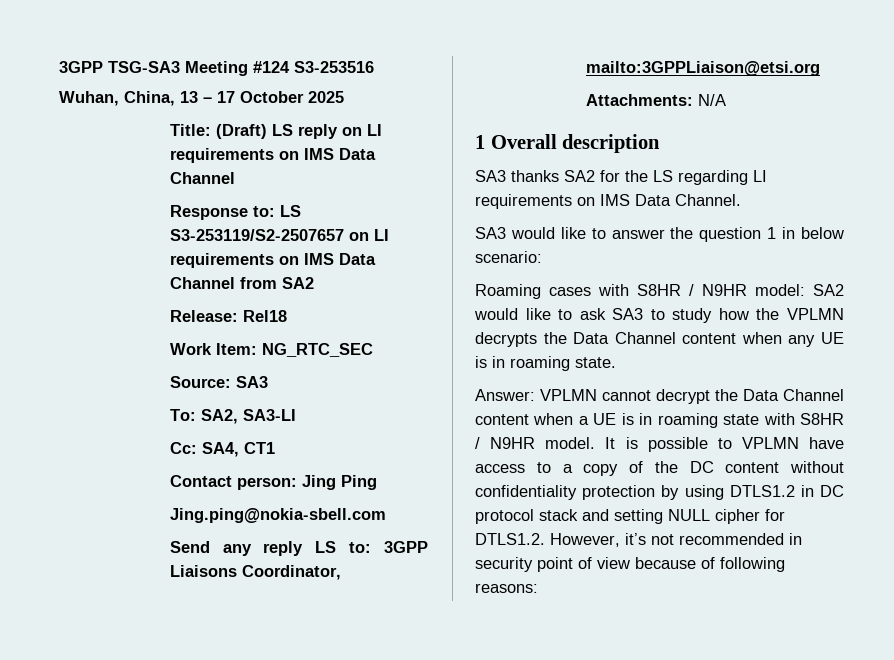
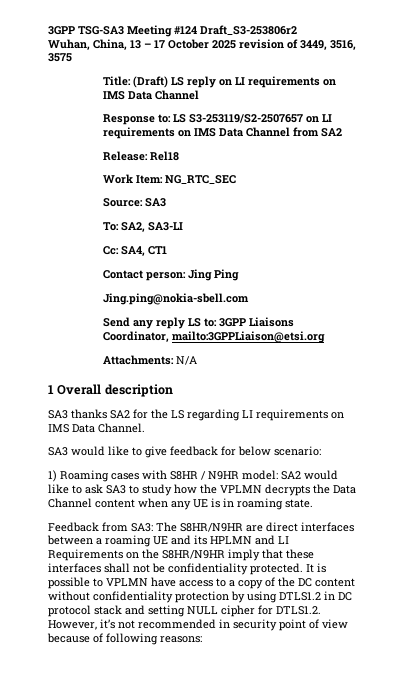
[294,61,374,73] S3-253516 -> [200,25,297,35] Draft_S3-253806r2
(344, 97) none -> [239,39,356,50] [48,53,72,62] revision of 3449, 3516, 3575
[611,227,796,242] answer the question 1 in -> [145,446,236,458] give feedback for
(542, 257) none -> [48,470,57,482] 1)
[475,389,844,404] [475,413,844,428] [475,437,596,449] Answer: VPLMN cannot decrypt the Data Channel content when a UE is in roaming state with S8HR / N9HR model. -> [48,522,354,532] [47,535,289,547] [48,549,314,561] [48,563,303,575] Feedback from SA3: The S8HR/N9HR are direct interfaces between a roaming UE and its HPLMN and LI Requirements on the S8HR/N9HR imply that these interfaces shall not be confidentiality protected.

